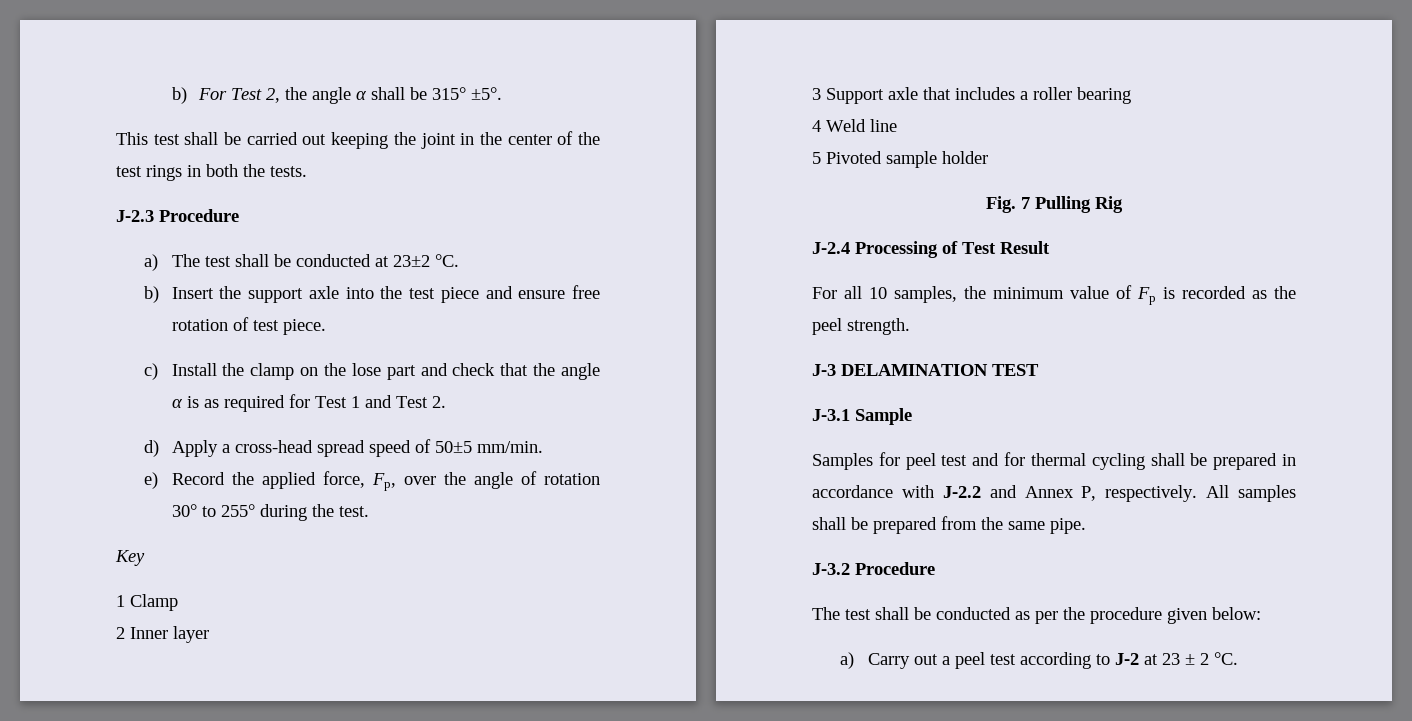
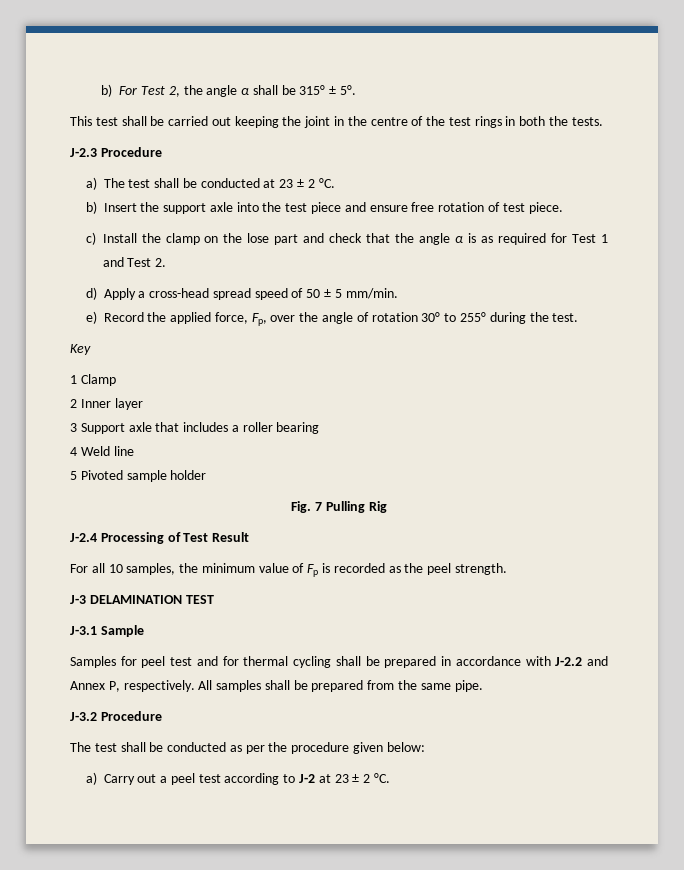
[471,87,503,100] ±5°. -> [329,85,356,95] ± 5°.
[507,134,552,145] center -> [370,117,408,126] centre
[392,255,430,267] 23±2 -> [279,179,315,188] 23 ± 2
[434,441,472,453] 50±5 -> [306,289,342,298] 50 ± 5

